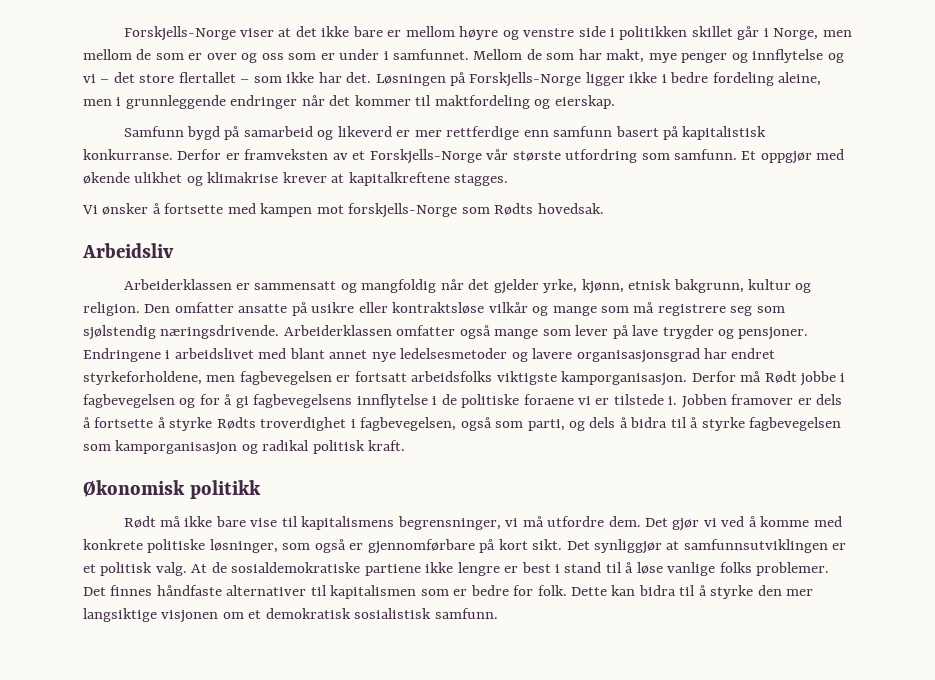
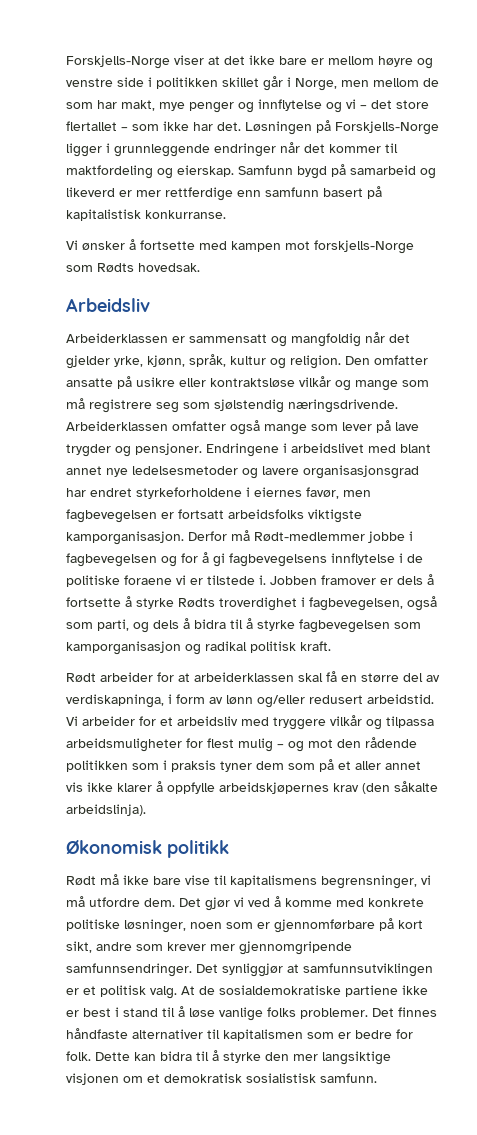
[188,49,575,63] er over og oss som er under i samfunnet. Mellom de som -> (93, 105) none
[629,72,822,86] [83,99,112,106] ikke i bedre fordeling aleine, men -> (102, 150) none
(615, 102) // -> (234, 171) none
[177,149,845,164] [83,172,509,186] Derfor er framveksten av et Forskjells-Norge vår største utfordring som samfunn. Et oppgjør med økende ulikhet og klimakrise krever at kapitalkreftene stagges. -> (226, 214) none
[628,279,744,293] etnisk bakgrunn, -> [189,354,226,367] språk,
[83,371,202,385] styrkeforholdene, -> [136,487,339,499] styrkeforholdene i eiernes favør,
[764,371,797,383] Rødt -> [254,532,365,541] Rødt-medlemmer
(406, 445) none -> [66,671,440,682] [66,694,434,708] [66,715,434,730] [66,737,417,752] [66,759,421,772] [66,781,438,794] [66,804,146,816] // Rødt arbeider for at arbeiderklassen skal få en større del av verdiskapninga, i form av lønn og/eller redusert arbeidstid. Vi arbeider for et arbeidsliv med tryggere vilkår og tilpassa arbeidsmuligheter for flest mulig – og mot den rådende politikken som i praksis tyner dem som på et aller annet vis ikke klarer å oppfylle arbeidskjøpernes krav (den såkalte arbeidslinja).
[282,539,346,553] som også -> [190,922,253,929] noen som
[532,539,563,550] sikt. -> [66,941,352,955] [66,963,192,977] sikt, andre som krever mer gjennomgripende samfunnsendringer.
[457,562,500,576] lengre -> (428, 990) none

